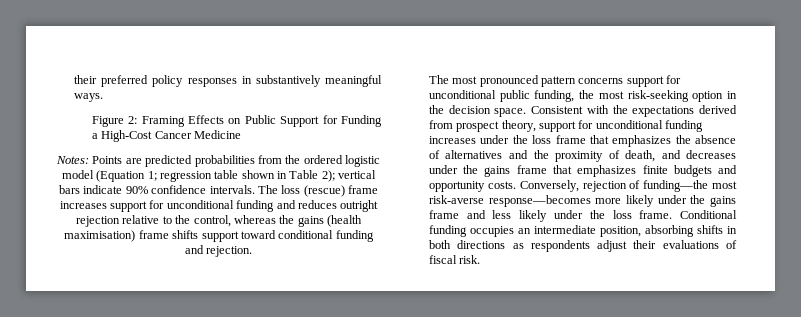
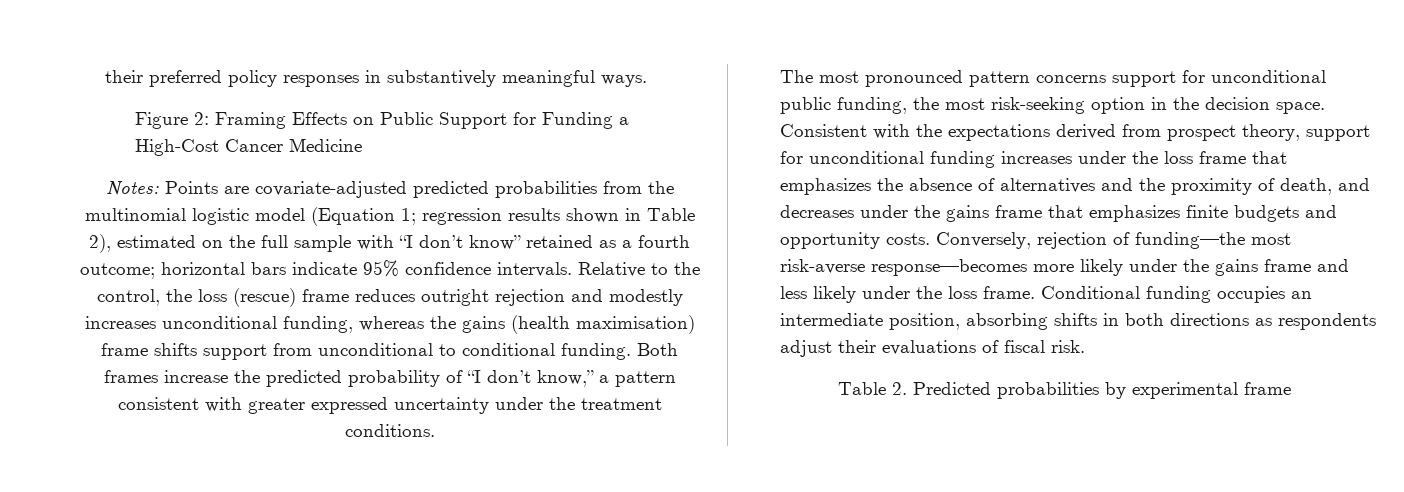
(142, 161) none -> [254,181,407,198] covariate-adjusted
[303,155,343,164] ordered -> [84,208,186,221] multinomial
[214,170,239,179] table -> [507,208,560,221] results
[321,170,377,182] 2); vertical -> [89,234,690,253] [79,262,245,279] 2), estimated on the full sample with “I don’t know” retained as a fourth outcome; horizontal
[125,186,148,194] 90% -> [362,260,399,277] 95%
[257,185,378,197] [59,200,379,212] [76,215,231,227] The loss (rescue) frame increases support for unconditional funding and reduces outright rejection relative to the control, -> [577,262,700,277] [96,288,683,307] [84,316,353,333] Relative to the control, the loss (rescue) frame reduces outright rejection and modestly increases unconditional funding,
[240,230,374,242] [184,245,253,257] toward conditional funding and rejection. -> [273,343,678,360] [103,370,676,387] [117,397,662,414] [344,424,435,437] from unconditional to conditional funding. Both frames increase the predicted probability of “I don’t know,” a pattern consistent with greater expressed uncertainty under the treatment conditions.
(481, 259) none -> [838,382,1291,399] // Table 2. Predicted probabilities by experimental frame

